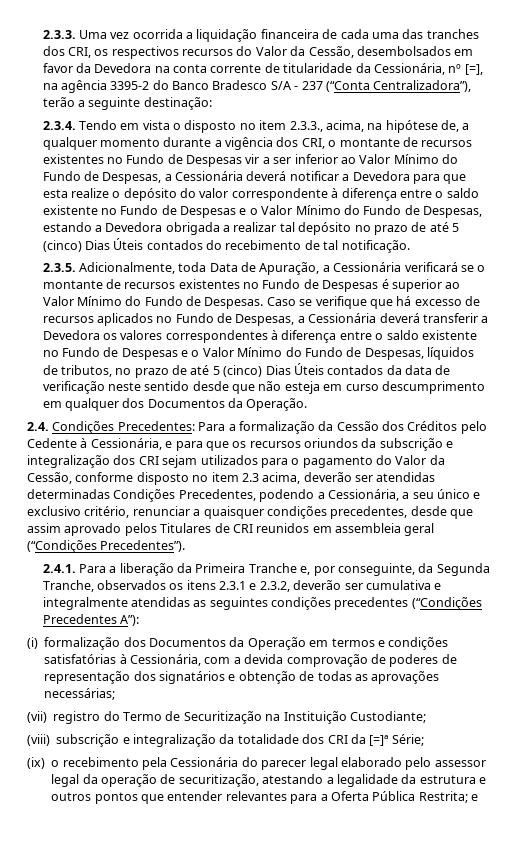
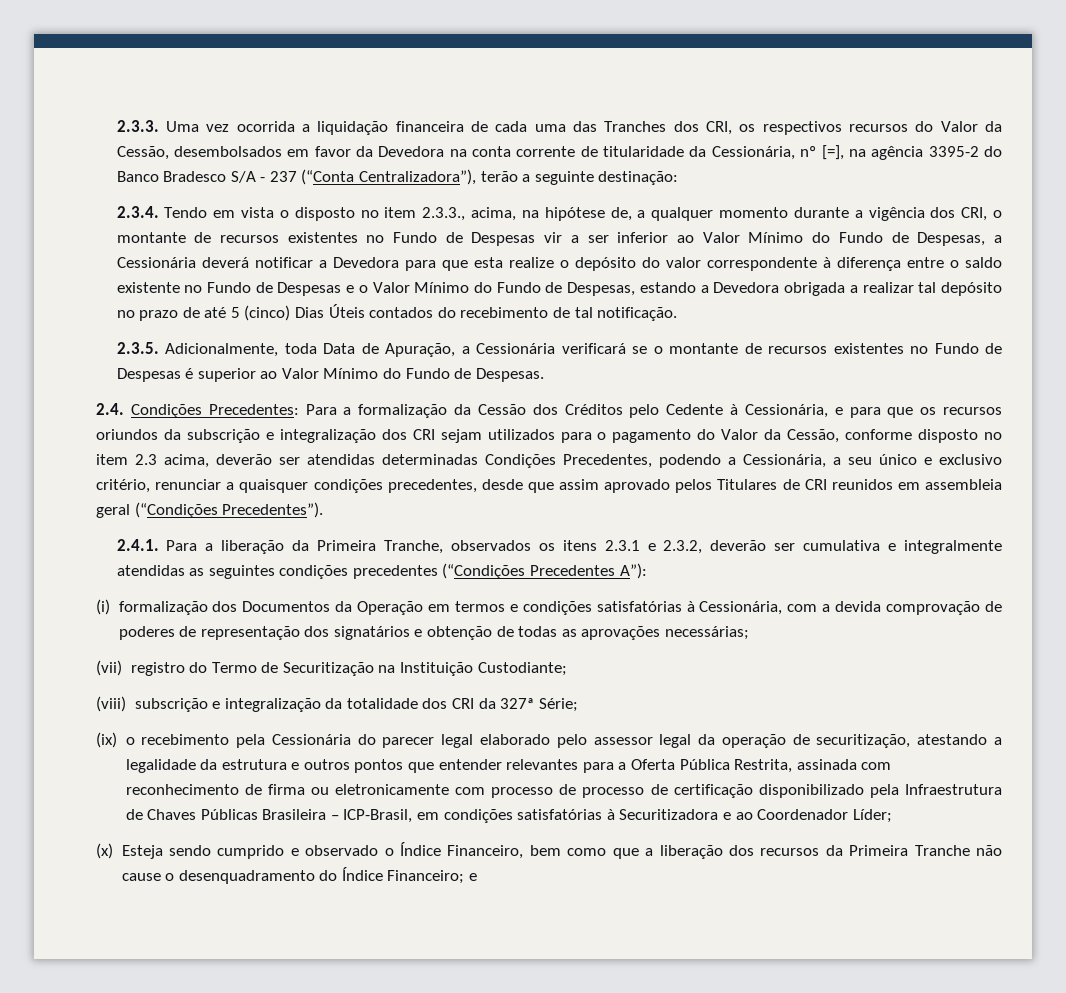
[426,29,479,39] tranches -> [604,121,667,132] Tranches
[266,296,481,309] [42,313,489,326] [42,330,477,343] [42,347,475,360] [42,363,451,378] [42,381,485,394] [42,398,308,411] Caso se verifique que há excesso de recursos aplicados no Fundo de Despesas, a Cessionária deverá transferir a Devedora os valores correspondentes à diferença entre o saldo existente no Fundo de Despesas e o Valor Mínimo do Fundo de Despesas, líquidos de tributos, no prazo de até 5 (cinco) Dias Úteis contados da data de verificação neste sentido desde que não esteja em curso descumprimento em qualquer dos Documentos da Operação. -> (544, 375) none
[248,563,490,576] Tranche e, por conseguinte, da Segunda -> (377, 545) none
[369,735,389,746] [=]ª -> [500,698,535,709] 327ª
[418,791,468,803] Restrita; -> [734,759,892,773] [125,784,1002,798] [125,809,892,823] [96,842,1002,859] [121,867,465,884] Restrita, assinada com reconhecimento de firma ou eletronicamente com processo de processo de certificação disponibilizado pela Infraestrutura de Chaves Públicas Brasileira – ICP-Brasil, em condições satisfatórias à Securitizadora e ao Coordenador Líder; // (x) Esteja sendo cumprido e observado o Índice Financeiro, bem como que a liberação dos recursos da Primeira Tranche não cause o desenquadramento do Índice Financeiro;

